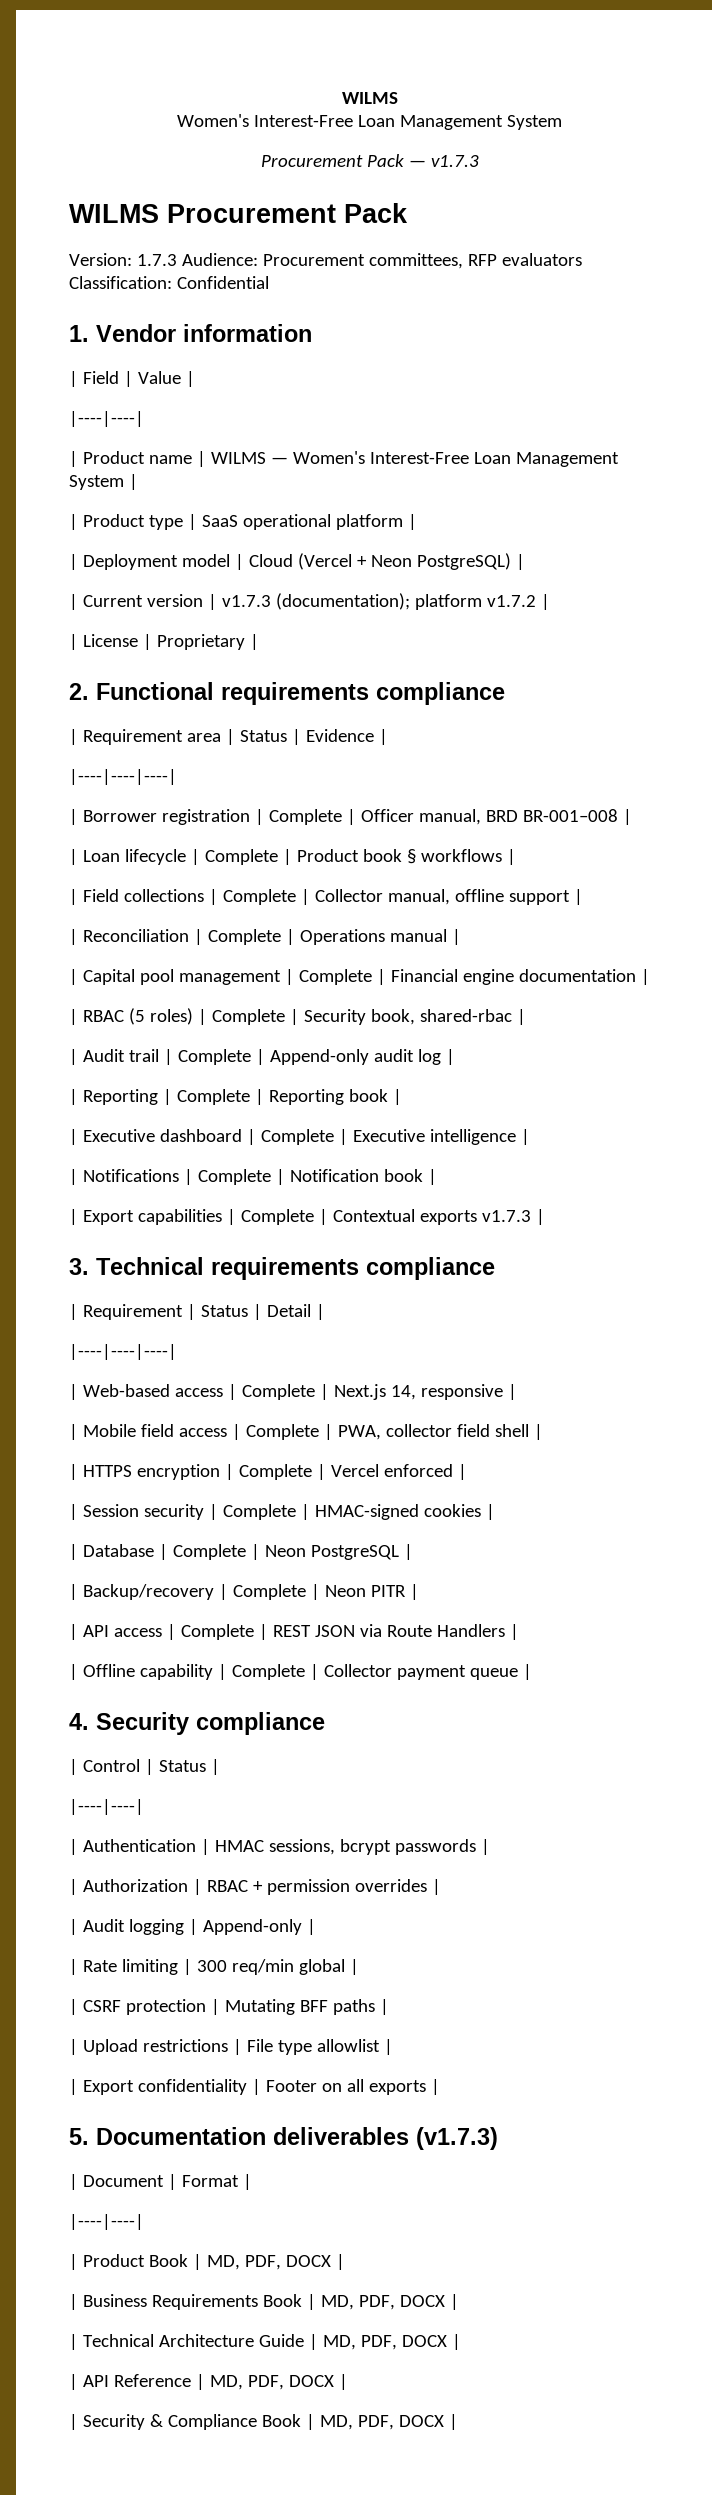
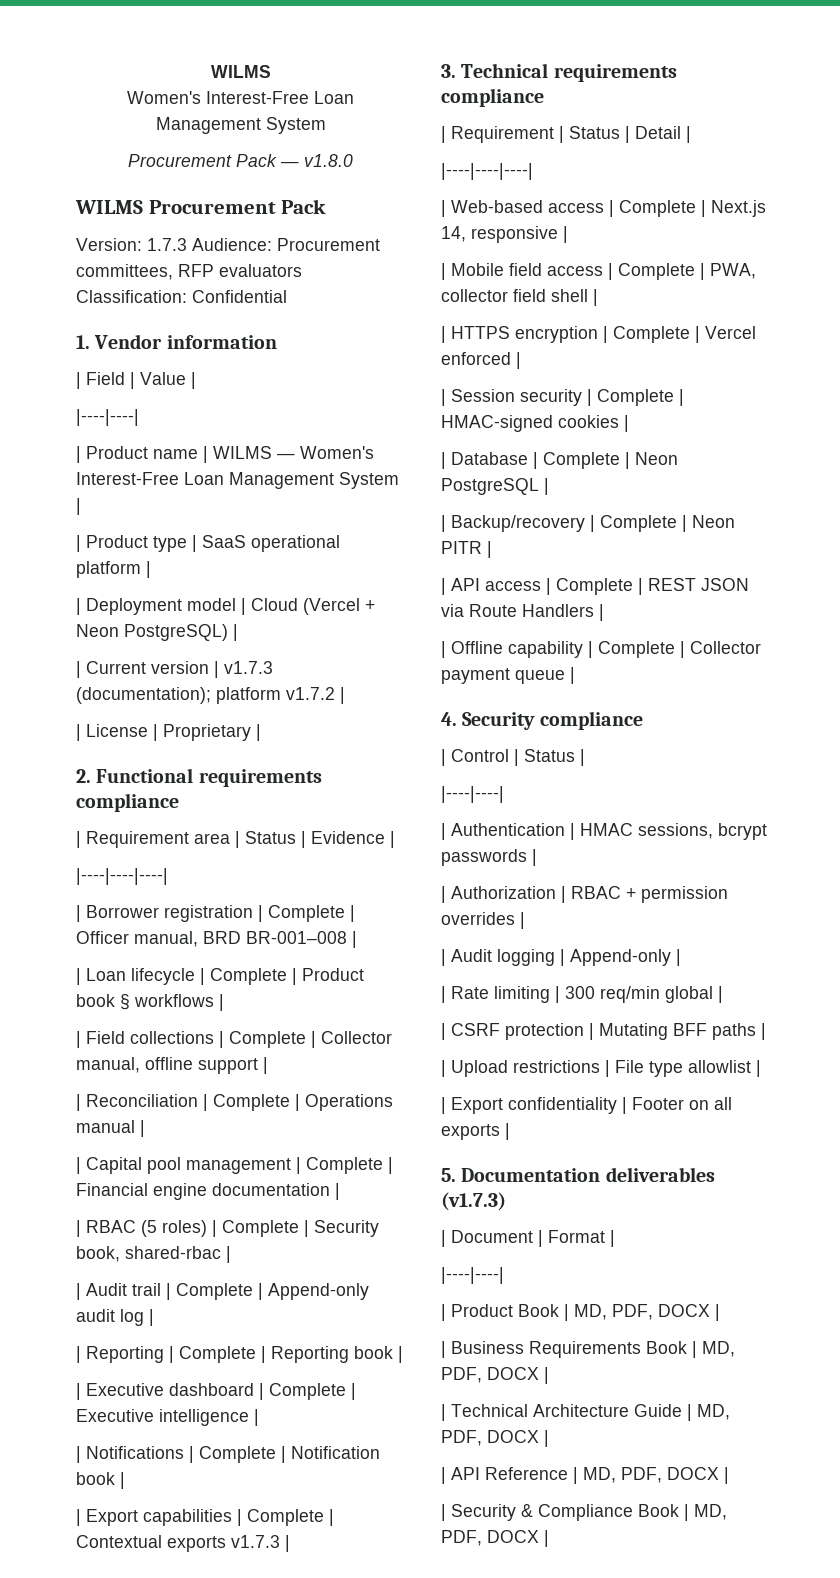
[430,155,479,167] v1.7.3 -> [304,154,353,167] v1.8.0

